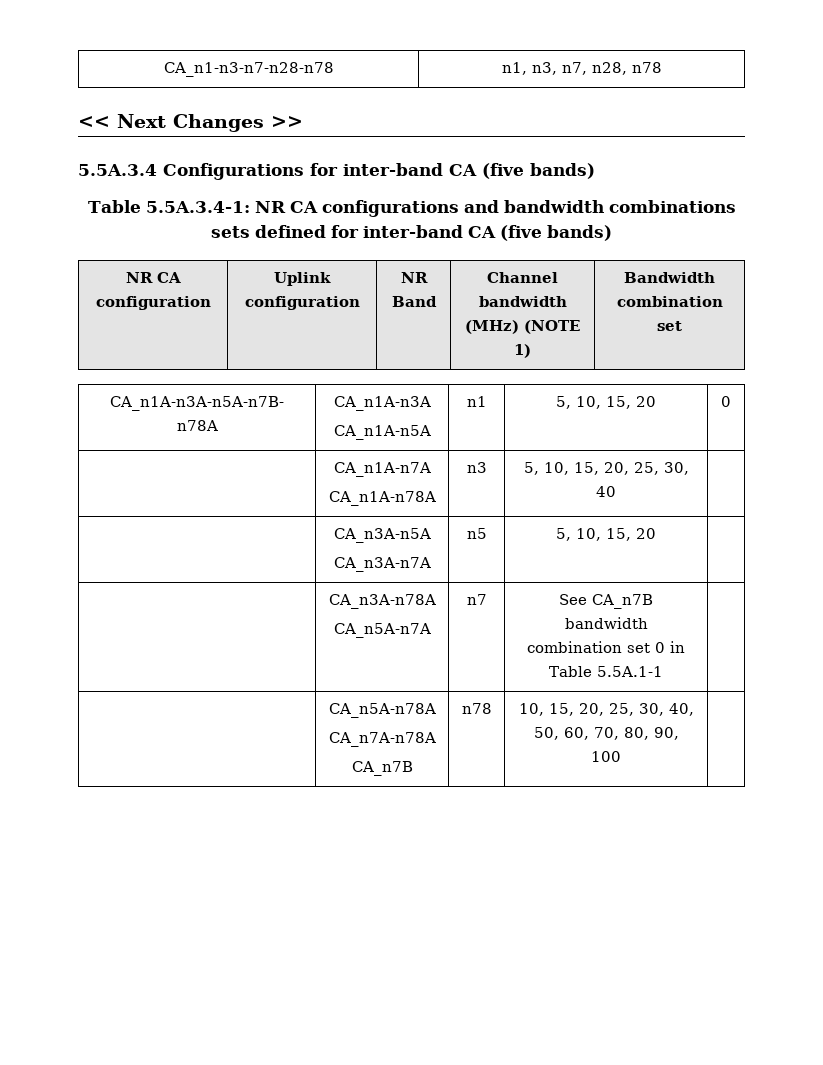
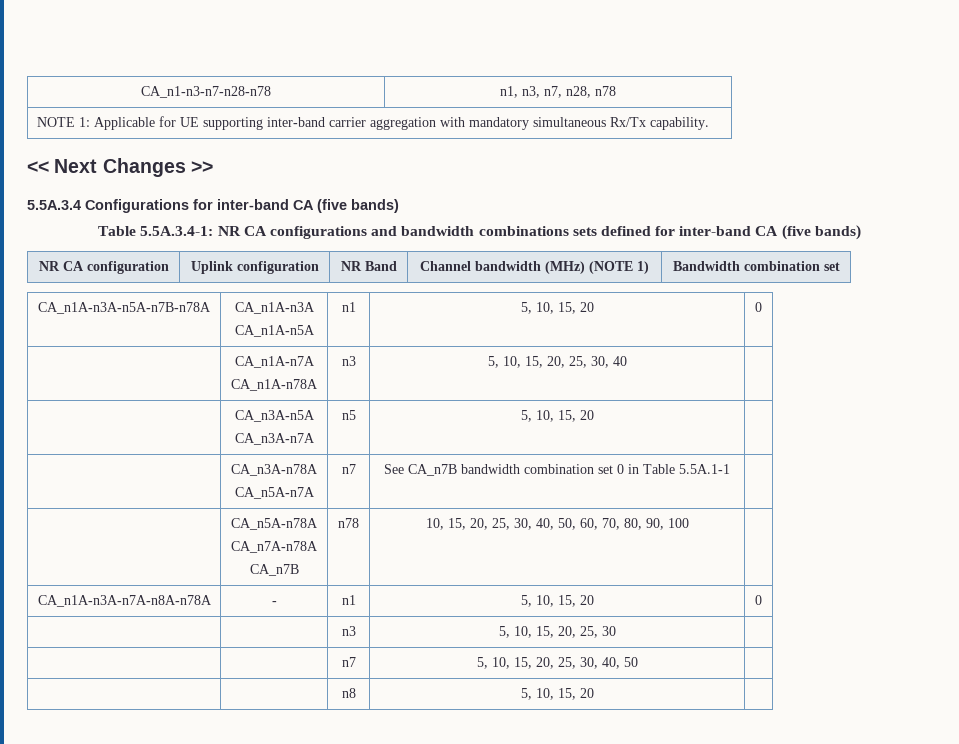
(662, 67) none -> [36,116,709,130] // NOTE 1: Applicable for UE supporting inter-band carrier aggregation with mandatory simultaneous Rx/Tx capability.
(621, 756) none -> [37,595,212,607] [271,601,277,605] [341,595,356,605] [520,595,594,607] [755,595,762,605] [341,626,356,636] [498,626,616,638] [341,657,356,667] [476,657,638,669] [341,688,356,698] [520,688,594,700] // CA_n1A-n3A-n7A-n8A-n78A | - | n1 | 5, 10, 15, 20 | 0 // | | n3 | 5, 10, 15, 20, 25, 30 | // | | n7 | 5, 10, 15, 20, 25, 30, 40, 50 | // | | n8 | 5, 10, 15, 20 |

